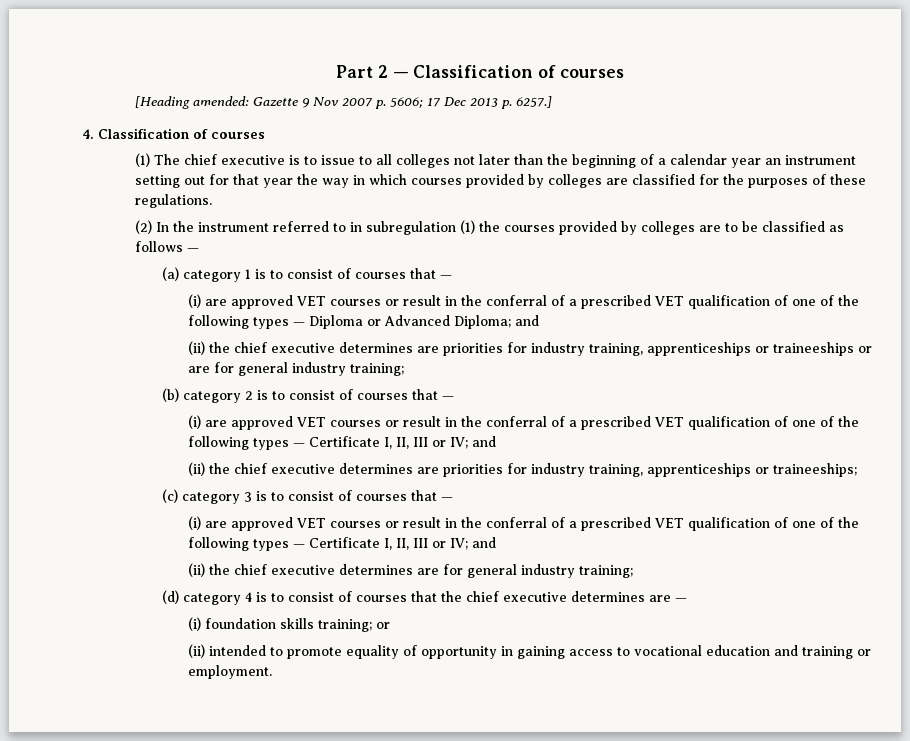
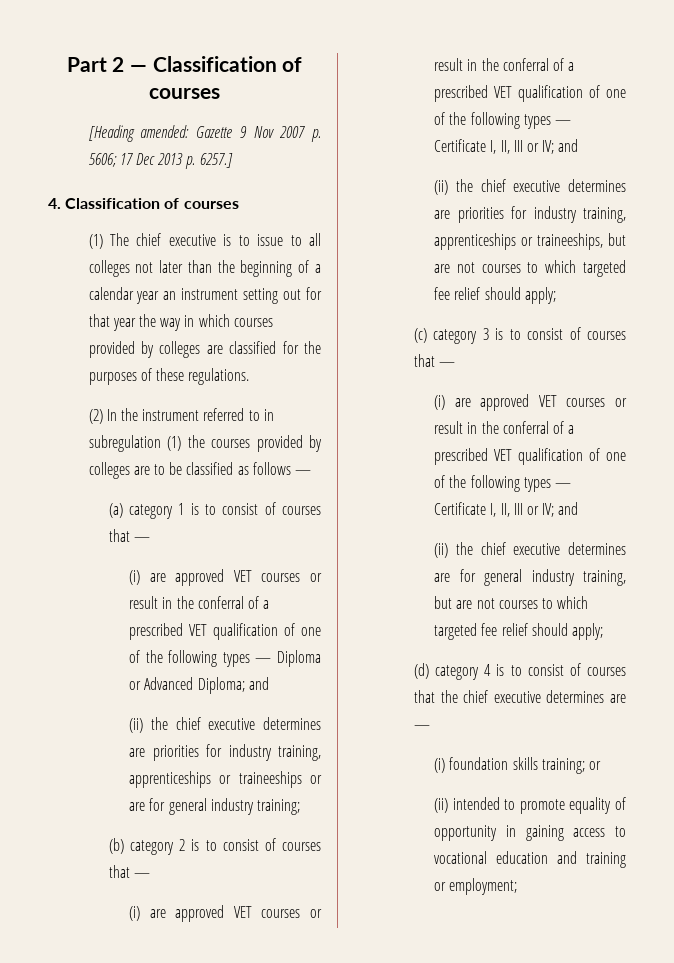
[773,463,858,477] traineeships; -> [537,233,626,250] [434,260,626,277] [434,287,556,304] traineeships, but are not courses to which targeted fee relief should apply;
[579,565,634,578] training; -> [583,570,626,586] [434,596,589,609] [434,623,603,640] training, but are not courses to which targeted fee relief should apply;
[188,665,273,679] employment. -> [449,878,518,895] employment;

